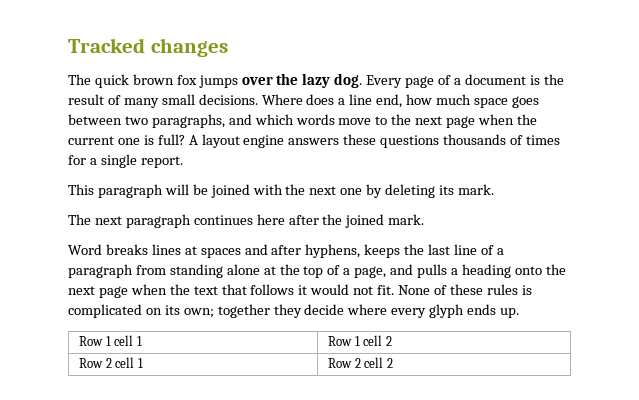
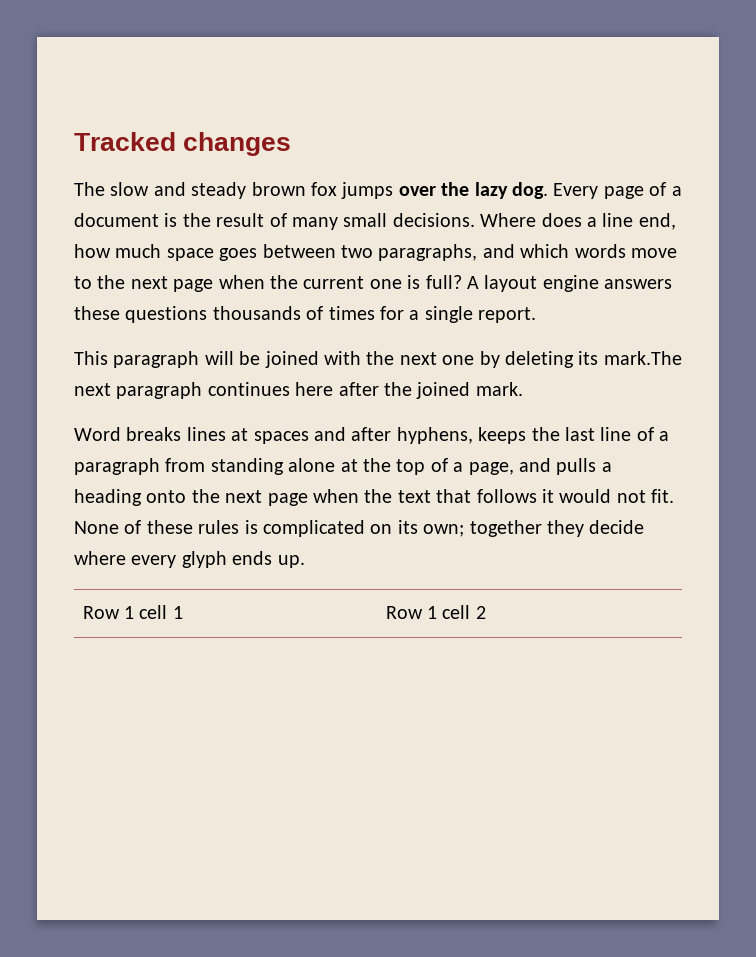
[94,74,129,88] quick -> [110,182,247,199] slow and steady
[457,184,494,195] [68,214,91,225] mark. // The -> [603,351,682,365] mark.The
[79,357,143,368] [328,357,393,368] // Row 2 cell 1 | Row 2 cell 2 -> (486, 612) none

